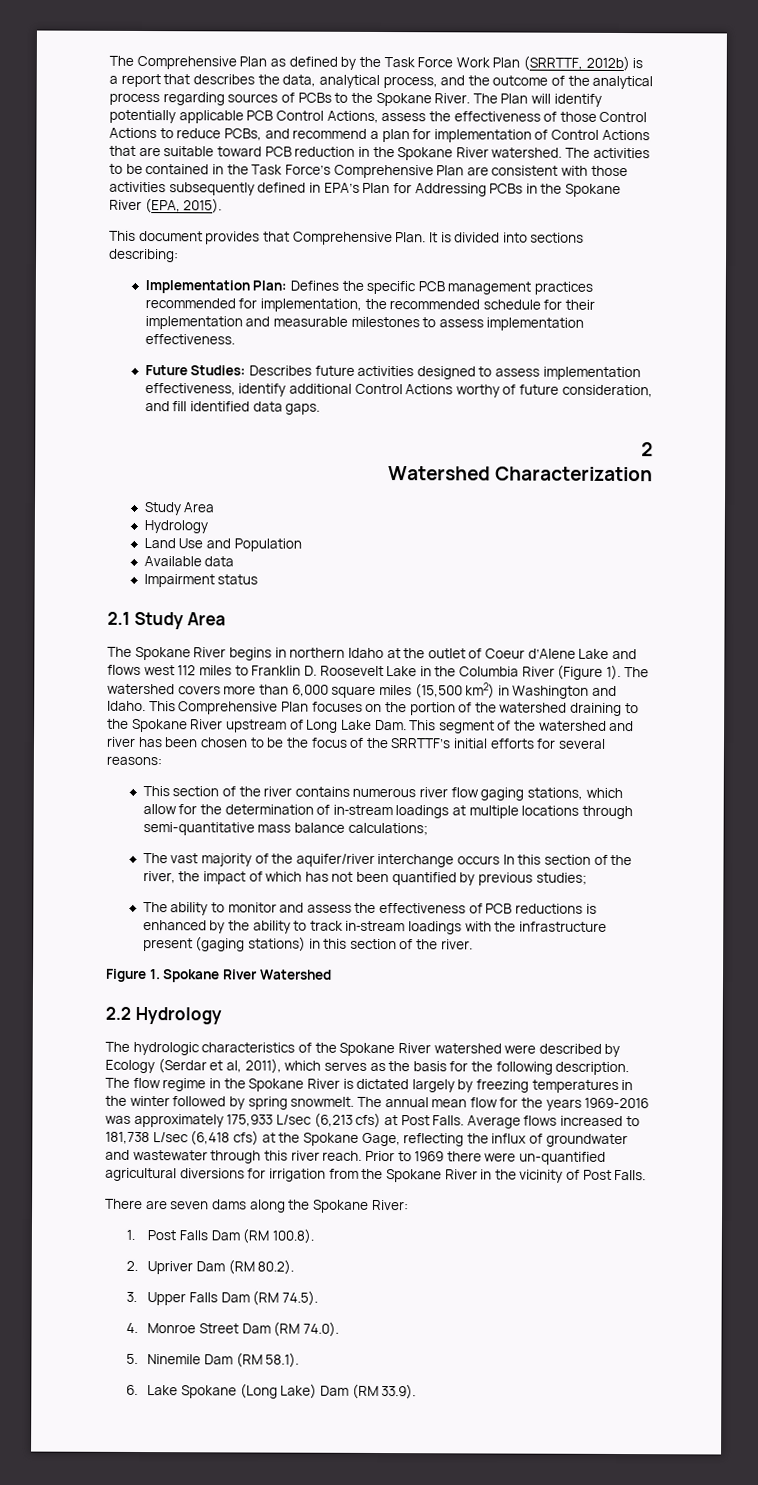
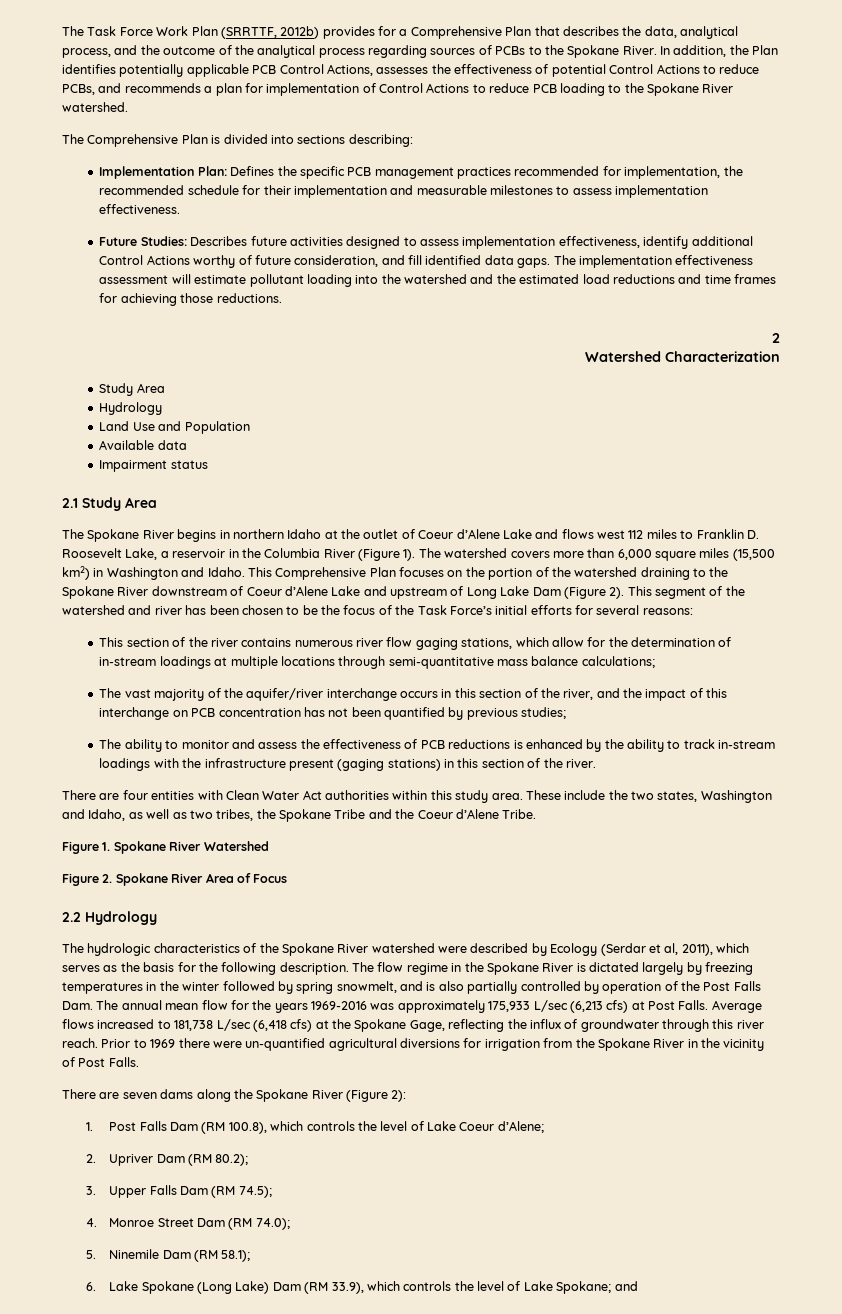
[109,55,381,70] The Comprehensive Plan as defined by the -> [62,26,84,36] The
[632,58,644,69] [109,73,161,88] is a report -> [322,26,532,39] provides for a Comprehensive Plan
[472,93,602,107] The Plan will identify -> [660,45,779,57] [62,64,116,74] In addition, the Plan identifies
[381,111,597,122] assess the effectiveness of those -> [376,64,606,77] assesses the effectiveness of potential
[292,128,368,139] recommend -> [124,83,201,93] recommends
[109,145,650,161] [109,163,628,179] [109,181,622,198] [109,198,223,214] [109,230,438,246] that are suitable toward PCB reduction in the Spokane River watershed. The activities to be contained in the Task Force’s Comprehensive Plan are consistent with those activities subsequently defined in EPA’s Plan for Addressing PCBs in the Spokane River (EPA, 2015). // This document provides that Comprehensive Plan. It -> [472,83,734,96] [62,102,128,112] [62,134,208,147] to reduce PCB loading to the Spokane River watershed. // The Comprehensive Plan
(321, 409) none -> [553,255,754,268] [99,274,777,287] [99,293,282,306] The implementation effectiveness assessment will estimate pollutant loading into the watershed and the estimated load reductions and time frames for achieving those reductions.
[386,666,418,677] Lake -> [125,548,226,560] Lake, a reservoir
(224, 724) none -> [151,586,387,596] downstream of Coeur d’Alene Lake and
[374,719,407,731] Dam. -> [532,587,625,599] Dam (Figure 2).
[390,738,452,749] SRRTTF’s -> [417,605,492,615] Task Force’s
[502,854,515,865] In -> [441,689,452,698] in
(176, 877) none -> [596,688,620,698] and
[265,871,303,882] which -> [706,688,728,698] [99,707,301,720] this interchange on PCB concentration
(473, 944) none -> [62,790,772,803] [62,809,537,822] // There are four entities with Clean Water Act authorities within this study area. These include the two states, Washington and Idaho, as well as two tribes, the Spokane Tribe and the Coeur d’Alene Tribe.
(332, 974) none -> [62,873,288,886] // Figure 2. Spokane River Area of Focus
[290,1096,355,1107] snowmelt. -> [336,981,761,994] [62,1001,93,1010] snowmelt, and is also partially controlled by operation of the Post Falls Dam.
[105,1149,208,1161] and wastewater -> (659, 1025) none
[371,1199,409,1211] River: -> [311,1090,407,1102] River (Figure 2):
[272,1228,315,1244] 100.8). -> [228,1121,544,1134] 100.8), which controls the level of Lake Coeur d’Alene;
[257,1259,295,1275] 80.2). -> [215,1154,249,1166] 80.2);
[282,1290,319,1306] 74.5). -> [238,1186,272,1198] 74.5);
[303,1321,340,1337] 74.0). -> [255,1218,290,1230] 74.0);
[265,1352,300,1368] 58.1). -> [221,1250,251,1262] 58.1);
[381,1384,417,1400] 33.9). -> [331,1281,638,1294] 33.9), which controls the level of Lake Spokane; and

